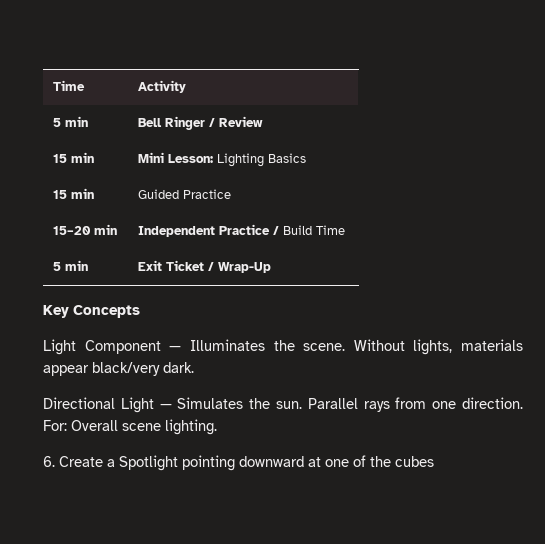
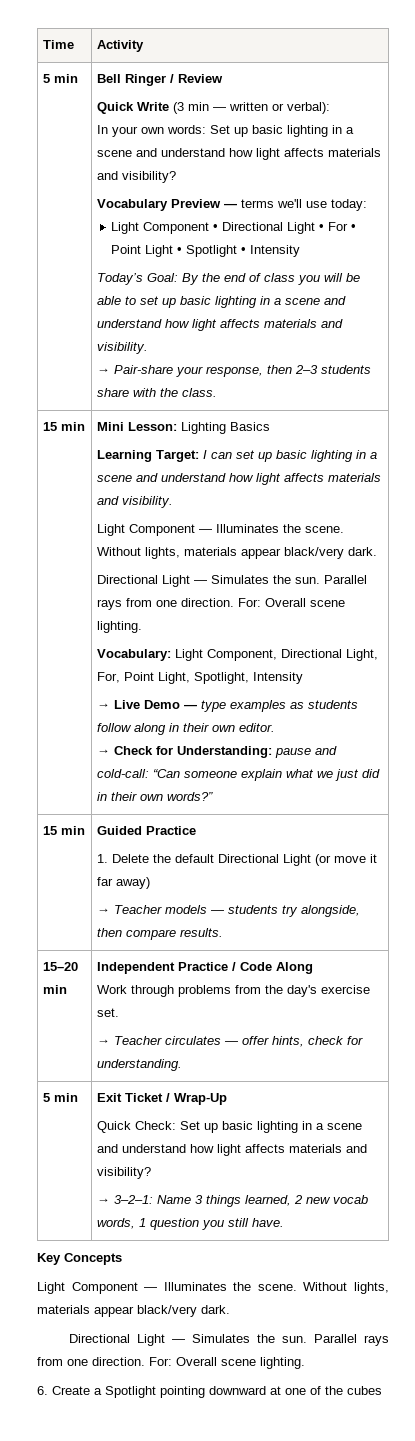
(263, 121) none -> [97,102,331,114] [97,125,355,137] [97,148,382,160] [97,171,177,183] [97,199,368,211] [111,222,357,234] [111,245,301,257] [97,273,361,285] [97,296,347,308] [97,319,344,331] [97,342,149,354] [97,365,372,377] [97,388,218,397] // Quick Write (3 min — written or verbal): // In your own words: Set up basic lighting in a scene and understand how light affects materials and visibility? // Vocabulary Preview — terms we'll use today: // Light Component • Directional Light • For • Point Light • Spotlight • Intensity // Today’s Goal: By the end of class you will be able to set up basic lighting in a scene and understand how light affects materials and visibility. // → Pair-share your response, then 2–3 students share with the class.
[52,188,94,199] [137,189,231,199] // 15 min | Guided Practice -> [97,450,378,462] [97,473,382,485] [97,496,174,508] [97,524,345,536] [97,547,378,559] [97,575,368,587] [97,598,346,610] [97,621,143,633] [97,649,379,661] [97,672,304,684] [97,700,359,712] [97,723,276,735] [97,746,338,758] [97,769,381,781] [97,792,214,801] [43,826,86,835] [97,826,197,835] [97,854,378,866] [97,877,151,889] [97,905,361,917] [97,928,224,940] // Learning Target: I can set up basic lighting in a scene and understand how light affects materials and visibility. // Light Component — Illuminates the scene. Without lights, materials appear black/very dark. // Directional Light — Simulates the sun. Parallel rays from one direction. For: Overall scene lighting. // Vocabulary: Light Component, Directional Light, For, Point Light, Spotlight, Intensity // → Live Demo — type examples as students follow along in their own editor. // → Check for Understanding: pause and cold-call: “Can someone explain what we just did in their own words?” // 15 min | Guided Practice // 1. Delete the default Directional Light (or move it far away) // → Teacher models — students try alongside, then compare results.
[282,225,345,235] Build Time -> [240,962,314,974] [97,985,371,997] [97,1008,120,1017] [97,1036,364,1047] [97,1059,183,1071] Code Along // Work through problems from the day's exercise set. // → Teacher circulates — offer hints, check for understanding.
(271, 267) none -> [97,1121,363,1133] [97,1144,368,1156] [97,1167,152,1179] [97,1195,369,1207] [97,1218,285,1230] // Quick Check: Set up basic lighting in a scene and understand how light affects materials and visibility? // → 3–2–1: Name 3 things learned, 2 new vocab words, 1 question you still have.

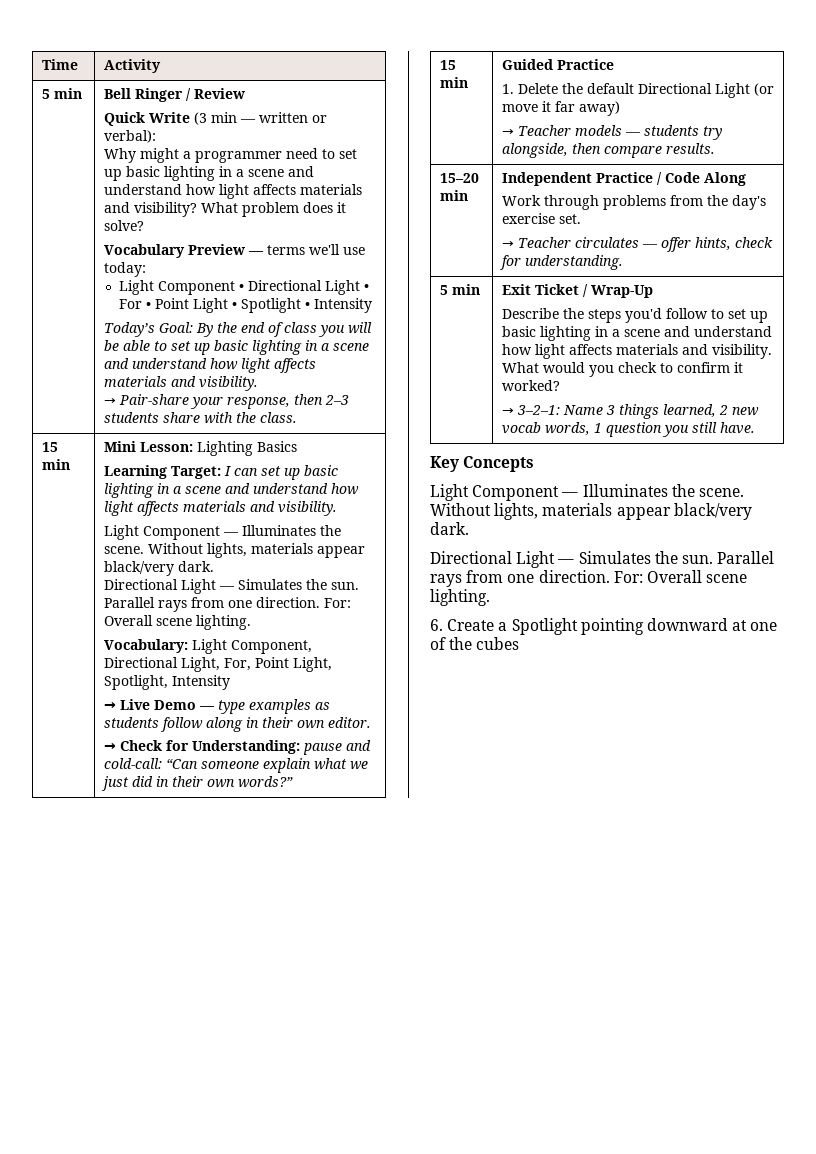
[97,125,231,137] In your own words: Set -> [103,148,357,163] Why might a programmer need to set
(177, 177) none -> [200,202,346,217] [103,220,144,231] What problem does it solve?
[97,1121,201,1133] Quick Check: Set -> [501,308,746,323] Describe the steps you'd follow to set
[97,1167,152,1179] visibility? -> [711,344,772,359] [501,362,743,377] [501,380,560,391] visibility. What would you check to confirm it worked?

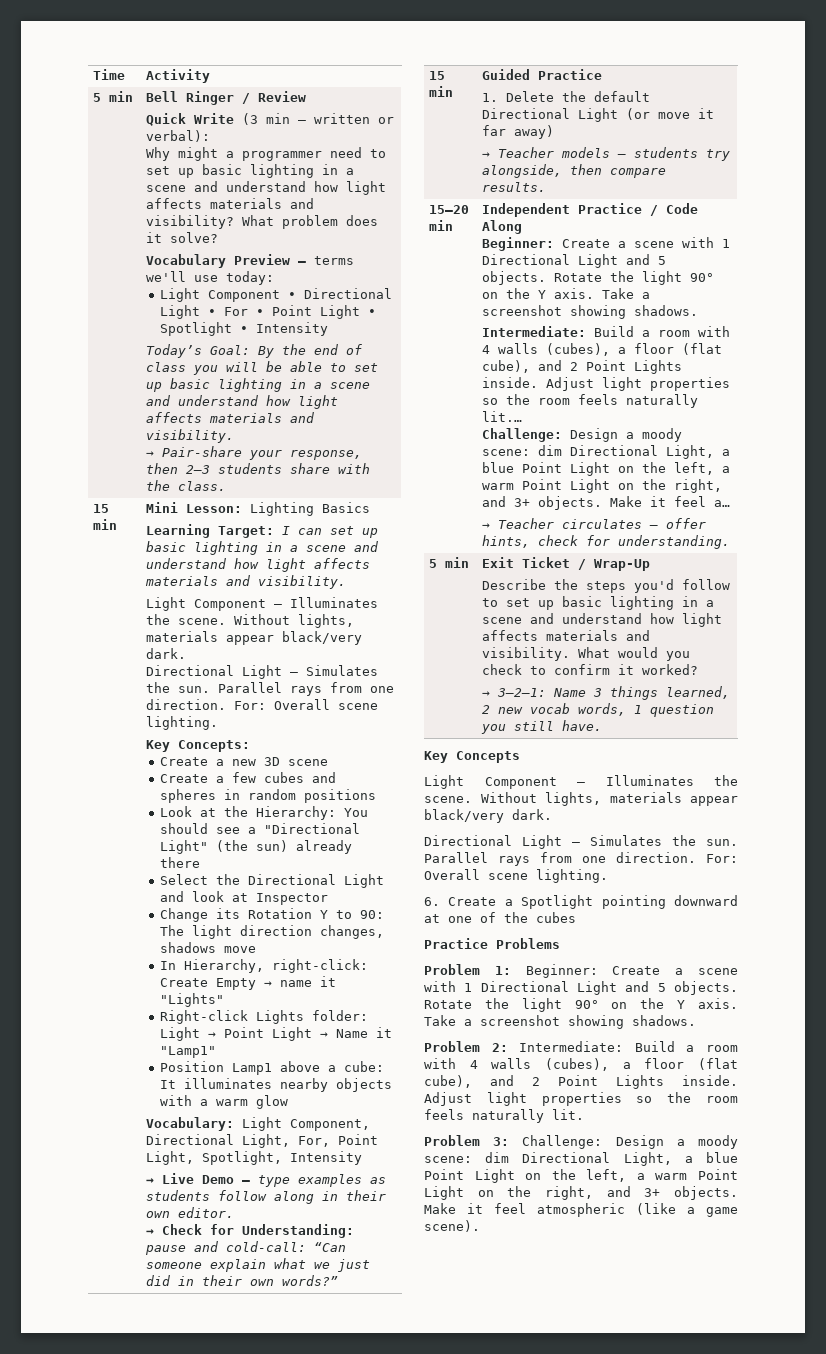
(251, 622) none -> [146,740,251,752] [159,757,328,766] [159,772,336,783] [159,789,376,803] [159,806,368,820] [159,823,360,834] [159,840,352,854] [159,857,200,868] [159,874,384,888] [159,891,328,905] [159,908,384,922] [159,925,384,939] [159,942,256,953] [159,959,368,973] [159,976,336,990] [159,993,224,1007] [159,1010,368,1024] [159,1027,392,1041] [159,1046,216,1058] [159,1061,384,1075] [159,1078,392,1092] [159,1095,288,1109] // Key Concepts: // Create a new 3D scene // Create a few cubes and spheres in random positions // Look at the Hierarchy: You should see a "Directional Light" (the sun) already there // Select the Directional Light and look at Inspector // Change its Rotation Y to 90: The light direction changes, shadows move // In Hierarchy, right-click: Create Empty → name it "Lights" // Right-click Lights folder: Light → Point Light → Name it "Lamp1" // Position Lamp1 above a cube: It illuminates nearby objects with a warm glow
[501,195,766,210] [501,213,581,224] Work through problems from the day's exercise set. -> [482,237,731,251] [482,254,667,268] [482,271,715,285] [482,288,651,299] [482,305,699,319] [482,326,731,337] [482,343,723,356] [482,360,683,374] [482,377,731,391] [482,394,699,408] [482,411,523,422] [482,428,683,442] [482,445,731,459] [482,462,731,476] [482,479,723,493] [482,496,731,510] Beginner: Create a scene with 1 Directional Light and 5 objects. Rotate the light 90° on the Y axis. Take a screenshot showing shadows. // Intermediate: Build a room with 4 walls (cubes), a floor (flat cube), and 2 Point Lights inside. Adjust light properties so the room feels naturally lit.… // Challenge: Design a moody scene: dim Directional Light, a blue Point Light on the left, a warm Point Light on the right, and 3+ objects. Make it feel a…
(520, 643) none -> [424,938,560,949] [424,964,738,978] [424,981,738,995] [424,998,738,1012] [424,1015,696,1029] [424,1041,738,1052] [424,1058,738,1071] [424,1075,738,1089] [424,1092,738,1106] [424,1109,584,1123] [424,1135,738,1149] [424,1152,738,1166] [424,1169,738,1183] [424,1186,738,1200] [424,1203,738,1217] [424,1220,480,1232] // Practice Problems // Problem 1: Beginner: Create a scene with 1 Directional Light and 5 objects. Rotate the light 90° on the Y axis. Take a screenshot showing shadows. // Problem 2: Intermediate: Build a room with 4 walls (cubes), a floor (flat cube), and 2 Point Lights inside. Adjust light properties so the room feels naturally lit. // Problem 3: Challenge: Design a moody scene: dim Directional Light, a blue Point Light on the left, a warm Point Light on the right, and 3+ objects. Make it feel atmospheric (like a game scene).

